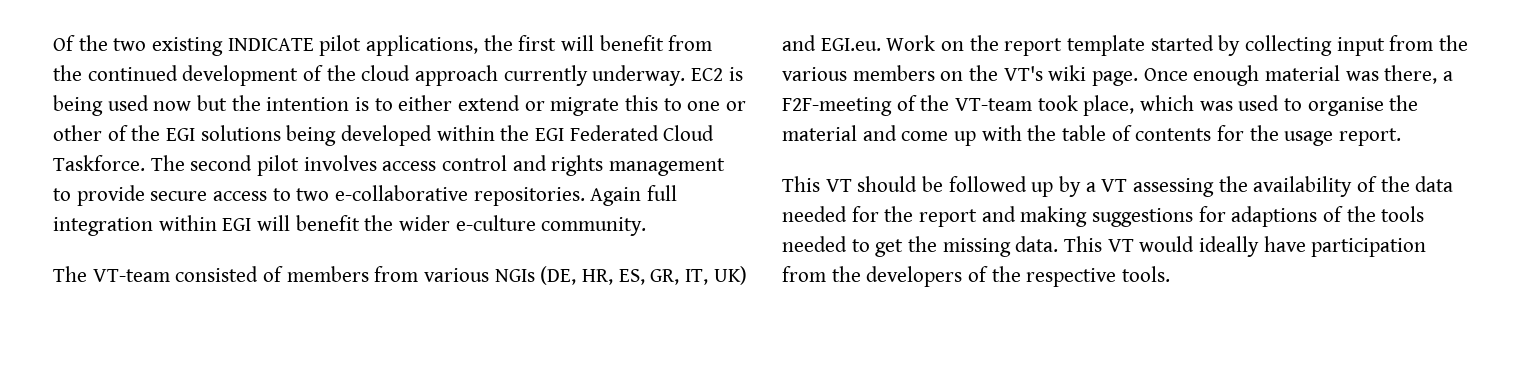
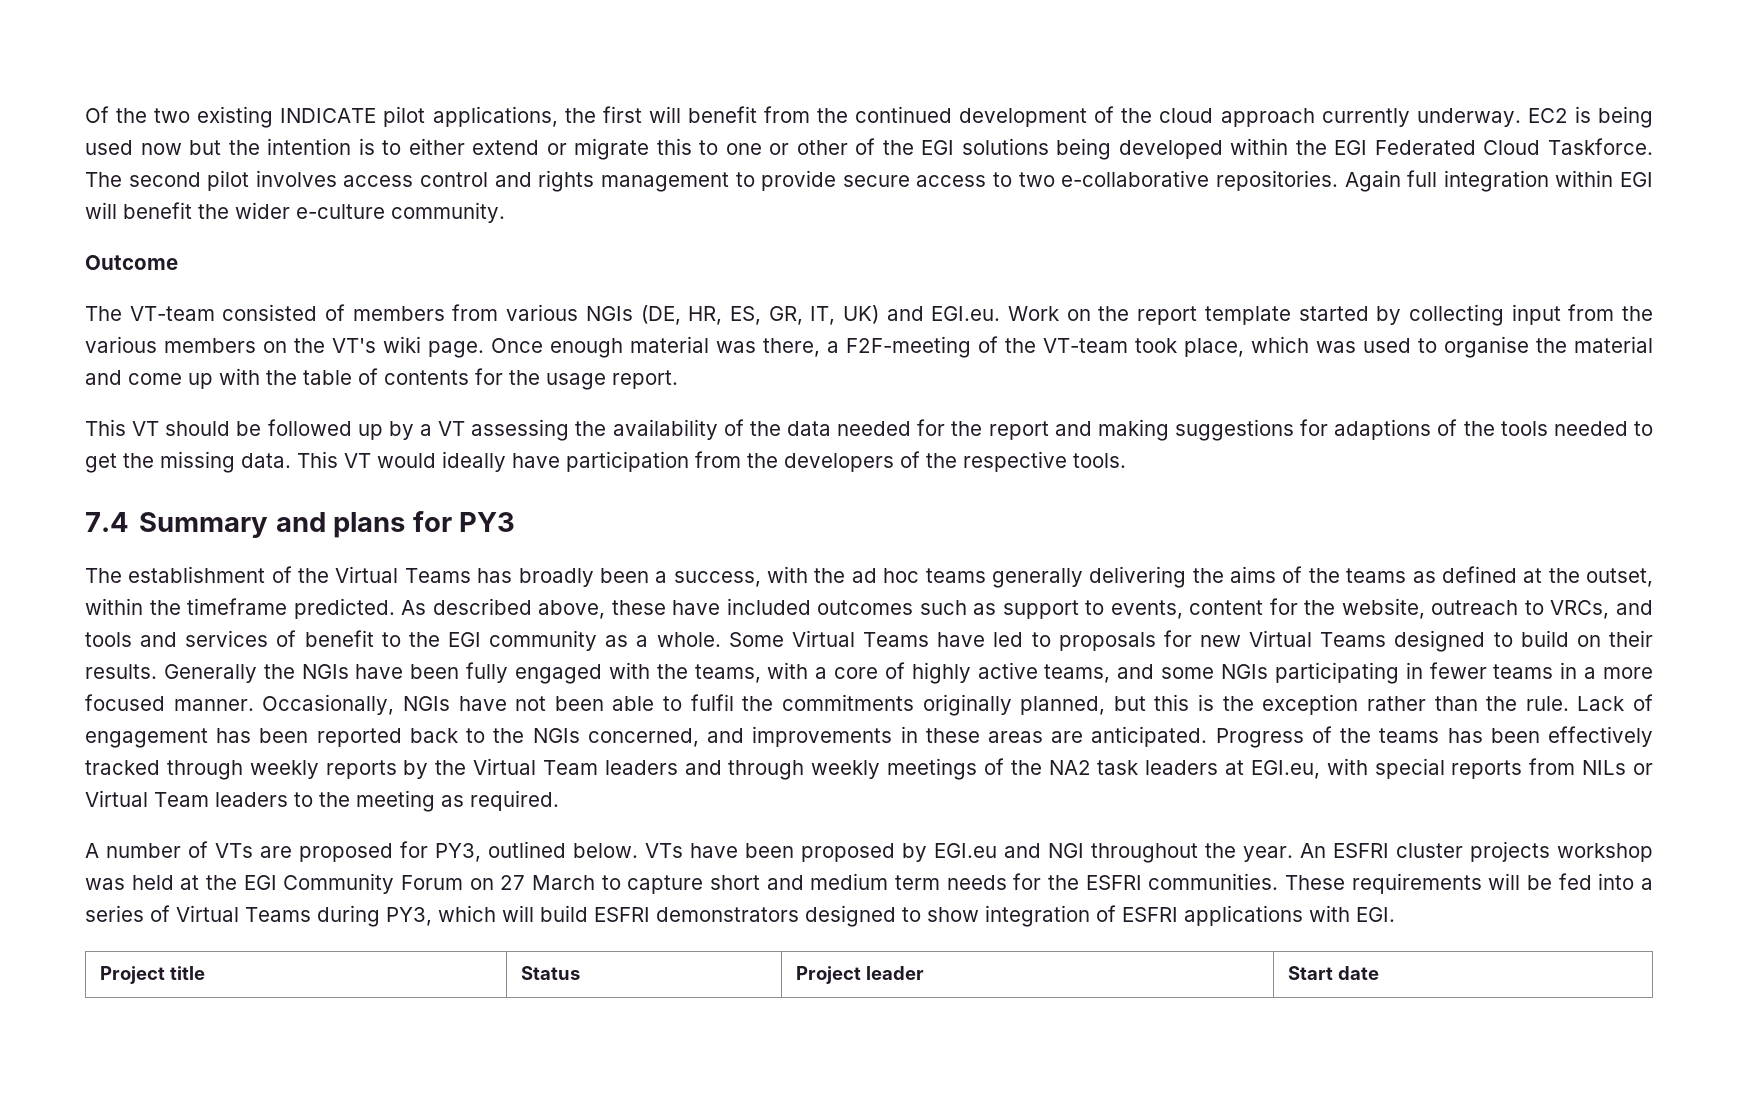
(647, 226) none -> [85,255,178,270] // Outcome
(1171, 274) none -> [85,511,515,538] [85,566,1654,588] [85,598,1653,619] [85,630,1653,652] [85,662,1654,684] [85,694,1653,716] [85,726,1654,748] [85,758,1653,780] [85,790,559,812] [85,841,1653,863] [85,873,1654,894] [85,905,1395,927] [99,966,205,984] [520,966,580,980] [795,966,924,984] [1287,966,1379,980] // 7.4 Summary and plans for PY3 // The establishment of the Virtual Teams has broadly been a success, with the ad hoc teams generally delivering the aims of the teams as defined at the outset, within the timeframe predicted. As described above, these have included outcomes such as support to events, content for the website, outreach to VRCs, and tools and services of benefit to the EGI community as a whole. Some Virtual Teams have led to proposals for new Virtual Teams designed to build on their results. Generally the NGIs have been fully engaged with the teams, with a core of highly active teams, and some NGIs participating in fewer teams in a more focused manner. Occasionally, NGIs have not been able to fulfil the commitments originally planned, but this is the exception rather than the rule. Lack of engagement has been reported back to the NGIs concerned, and improvements in these areas are anticipated. Progress of the teams has been effectively tracked through weekly reports by the Virtual Team leaders and through weekly meetings of the NA2 task leaders at EGI.eu, with special reports from NILs or Virtual Team leaders to the meeting as required. // A number of VTs are proposed for PY3, outlined below. VTs have been proposed by EGI.eu and NGI throughout the year. An ESFRI cluster projects workshop was held at the EGI Community Forum on 27 March to capture short and medium term needs for the ESFRI communities. These requirements will be fed into a series of Virtual Teams during PY3, which will build ESFRI demonstrators designed to show integration of ESFRI applications with EGI. // Project title | Status | Project leader | Start date

